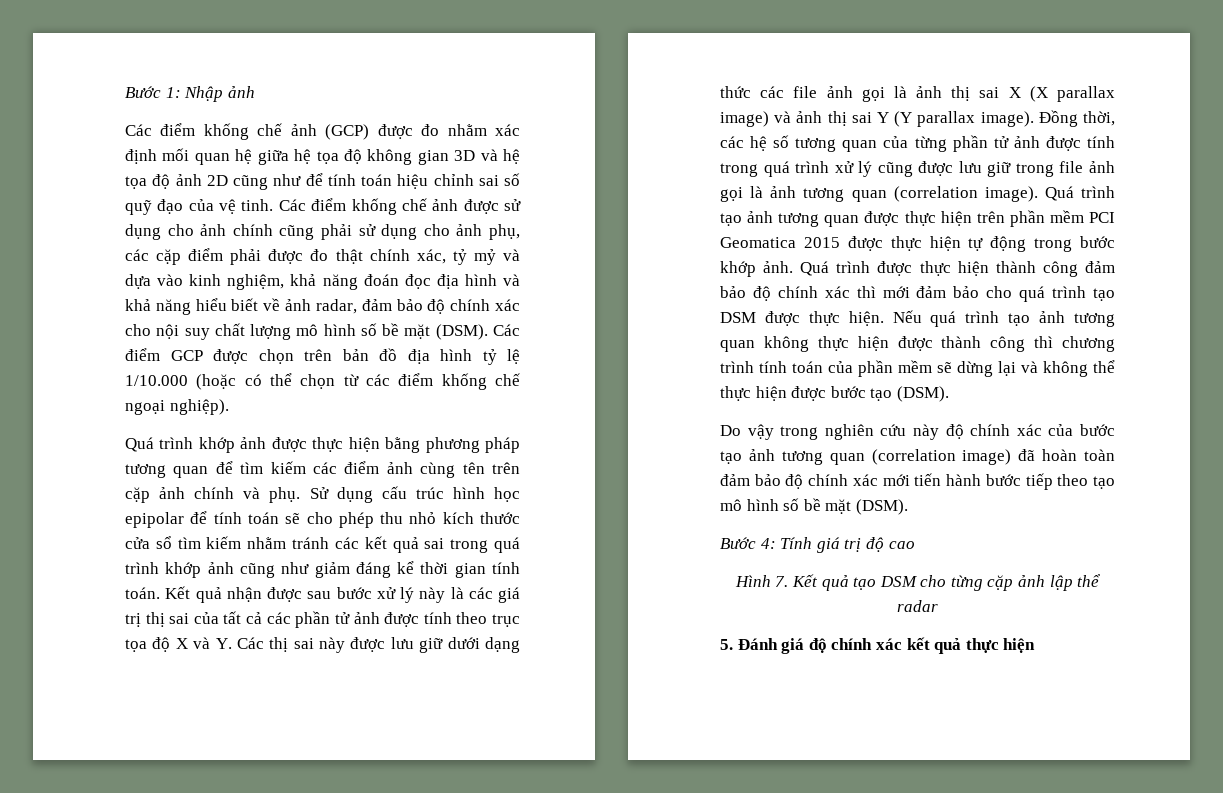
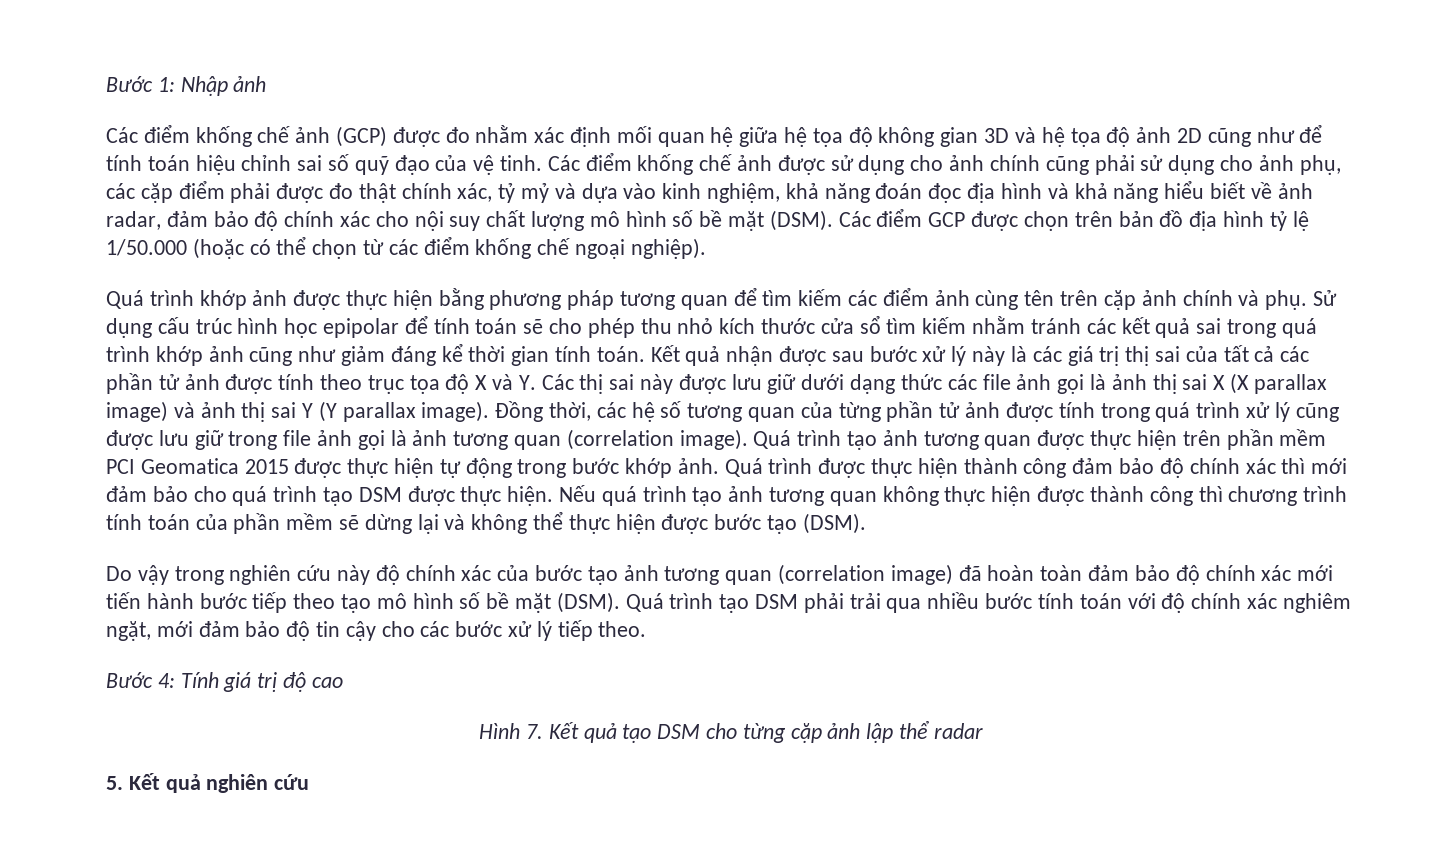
[125,375,188,386] 1/10.000 -> [106,239,187,256] 1/50.000
(908, 507) none -> [625,592,1351,613] [106,620,647,641] Quá trình tạo DSM phải trải qua nhiều bước tính toán với độ chính xác nghiêm ngặt, mới đảm bảo độ tin cậy cho các bước xử lý tiếp theo.
[737,637,1036,654] Đánh giá độ chính xác kết quả thực hiện -> [128,773,310,793] Kết quả nghiên cứu

